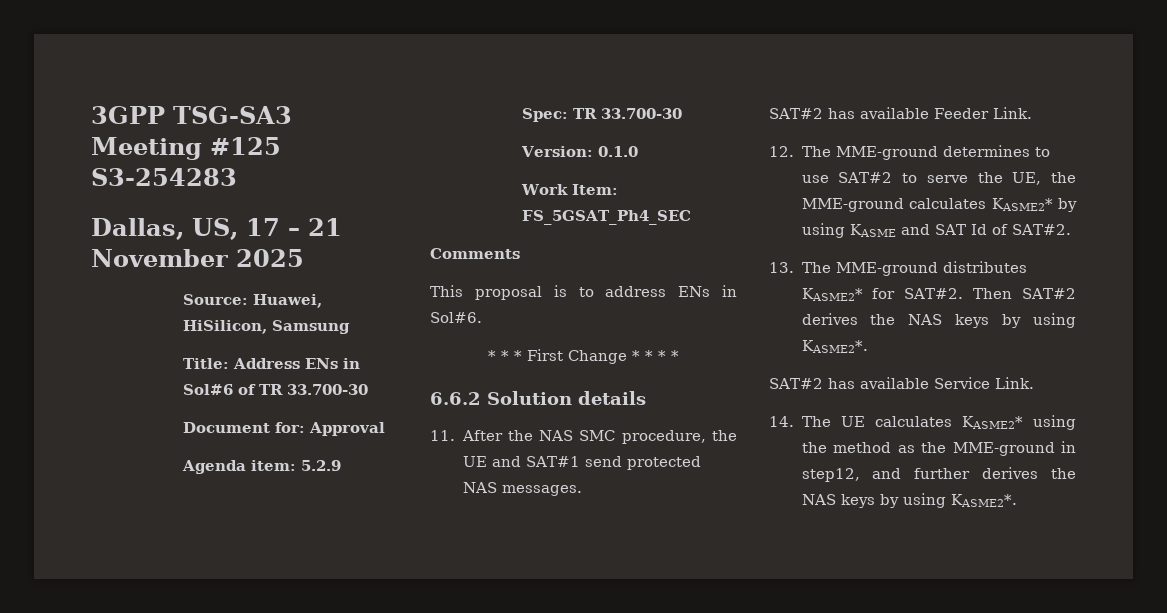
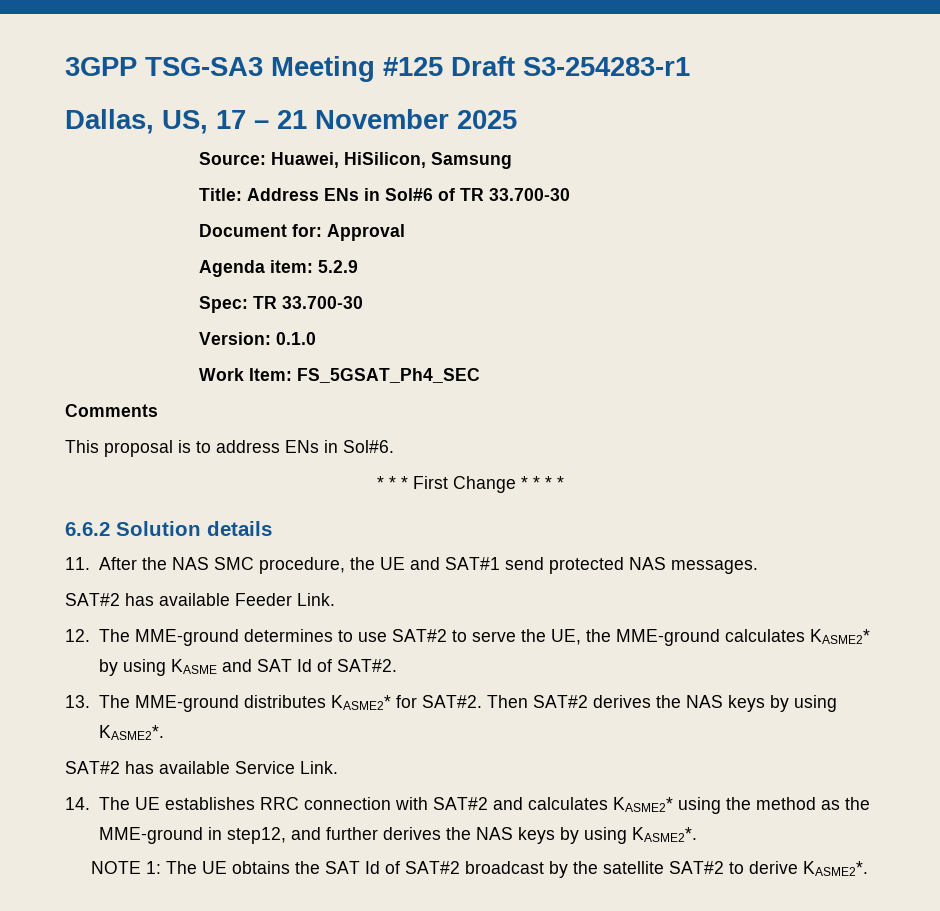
[91,168,237,186] S3-254283 -> [451,56,690,76] Draft S3-254283-r1
(865, 421) none -> [164,797,523,810] establishes RRC connection with SAT#2 and
(1017, 500) none -> [90,861,868,878] // NOTE 1: The UE obtains the SAT Id of SAT#2 broadcast by the satellite SAT#2 to derive KASME2*.

